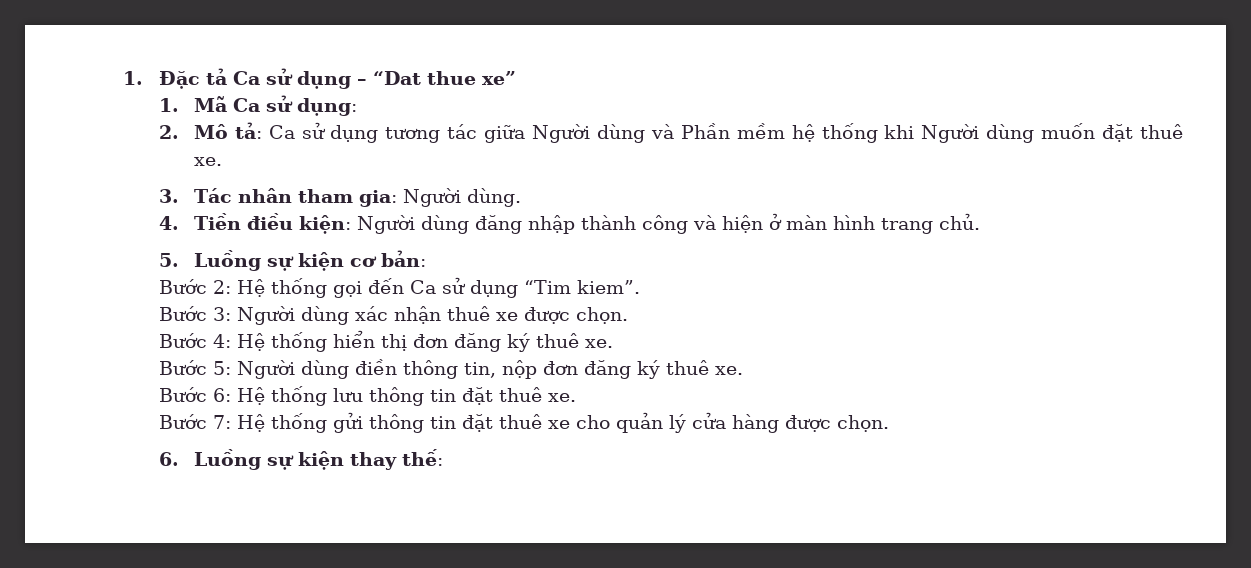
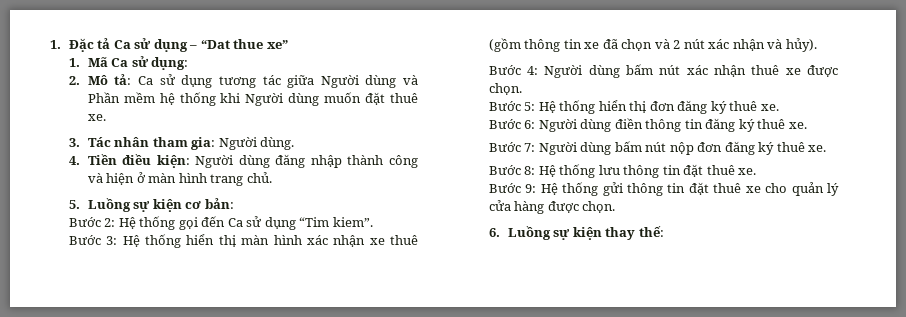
[236,306,349,325] Người dùng -> [122,234,419,248] [488,38,817,52] [488,64,681,78] Hệ thống hiển thị màn hình xác nhận xe thuê (gồm thông tin xe đã chọn và 2 nút xác nhận và hủy). // Bước 4: Người dùng bấm nút
[212,334,231,348] 4: -> [524,102,536,111] 5:
[212,361,231,375] 5: -> [524,120,536,129] 6:
[463,362,496,378] tin, -> [684,118,807,132] [488,141,667,155] tin đăng ký thuê xe. // Bước 7: Người dùng bấm nút
[212,388,231,402] 6: -> [524,166,536,175] 8:
[212,415,231,429] 7: -> [525,184,537,193] 9:

